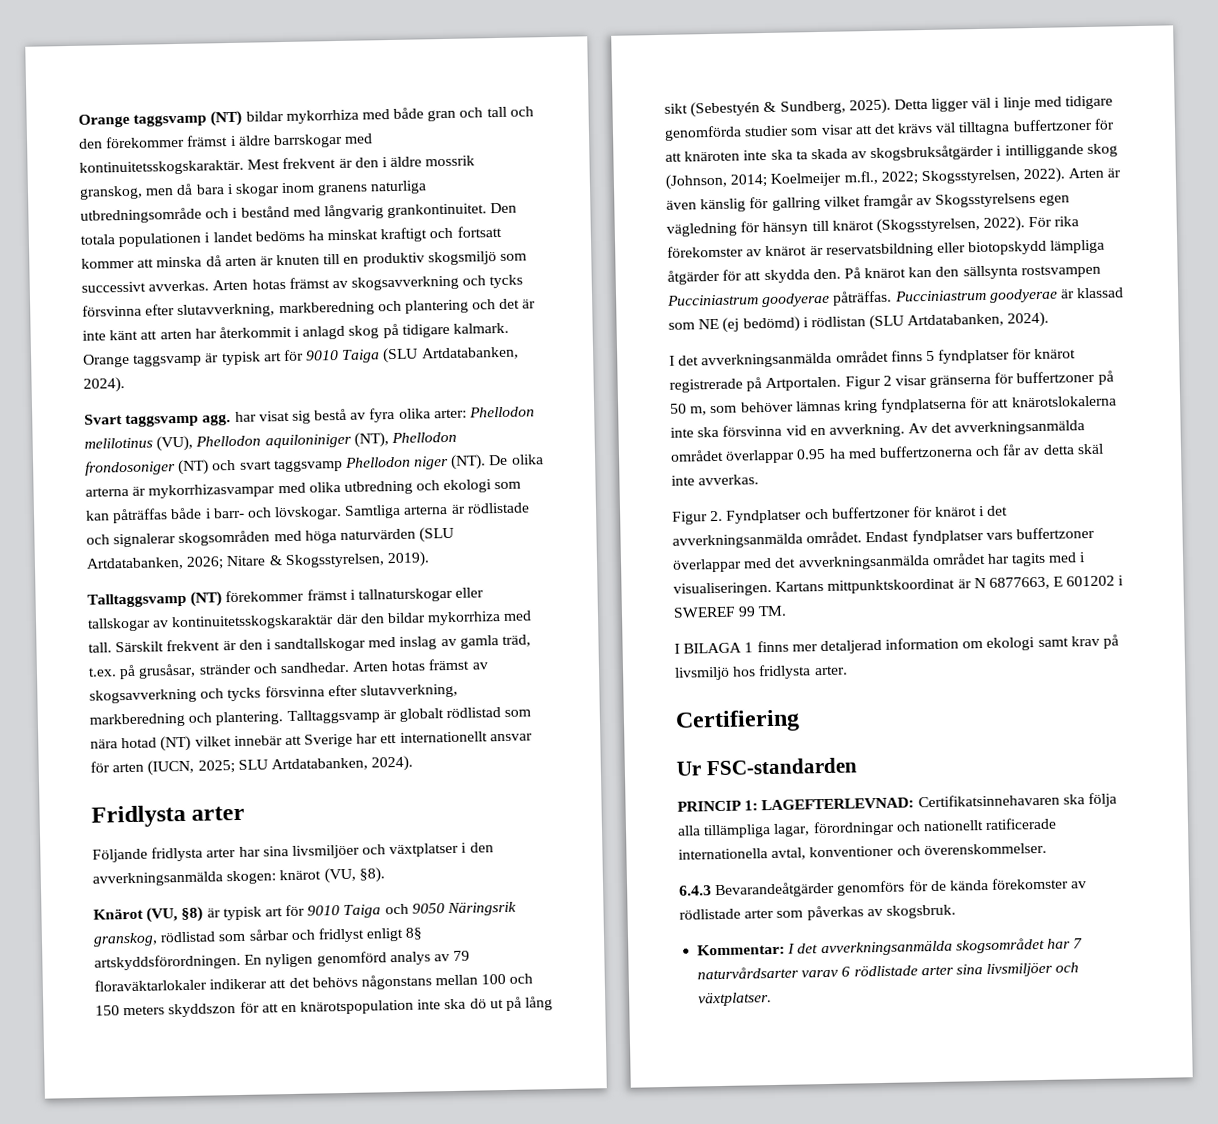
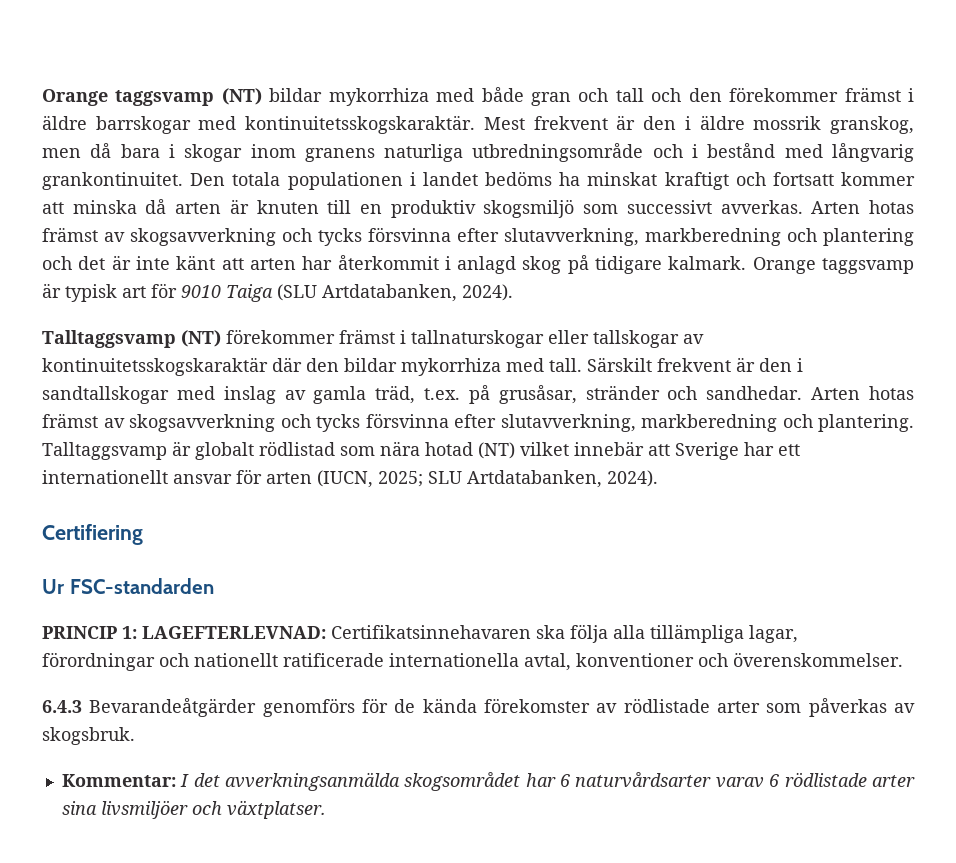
[84,406,536,428] [84,431,457,452] [85,454,544,476] [85,479,522,499] [85,502,530,524] [86,526,455,548] [86,551,430,571] // Svart taggsvamp agg. har visat sig bestå av fyra olika arter: Phellodon melilotinus (VU), Phellodon aquiloniniger (NT), Phellodon frondosoniger (NT) och svart taggsvamp Phellodon niger (NT). De olika arterna är mykorrhizasvampar med olika utbredning och ekologi som kan påträffas både i barr- och lövskogar. Samtliga arterna är rödlistade och signalerar skogsområden med höga naturvärden (SLU Artdatabanken, 2026; Nitare & Skogsstyrelsen, 2019). -> (513, 292) none
[91,804,246,828] [92,842,494,863] [92,867,385,887] [93,901,518,923] [93,927,424,947] [94,950,471,971] [94,973,534,992] [95,996,554,1018] [664,95,1114,118] [664,118,1115,141] [665,143,1118,162] [665,167,1122,190] [666,192,1071,213] [666,216,1080,237] [667,239,1106,258] [667,264,1101,285] [667,287,1125,308] [668,311,1050,333] [669,348,1077,369] [669,370,1114,393] [670,395,1117,416] [670,420,1086,438] [670,443,1104,464] [671,474,760,486] [672,505,1009,525] [672,526,1095,549] [672,552,1087,573] [673,575,1125,597] [673,605,788,618] [674,634,1120,655] [674,664,848,681] // Fridlysta arter // Följande fridlysta arter har sina livsmiljöer och växtplatser i den avverkningsanmälda skogen: knärot (VU, §8). // Knärot (VU, §8) är typisk art för 9010 Taiga och 9050 Näringsrik granskog, rödlistad som sårbar och fridlyst enligt 8§ artskyddsförordningen. En nyligen genomförd analys av 79 floraväktarlokaler indikerar att det behövs någonstans mellan 100 och 150 meters skyddszon för att en knärotspopulation inte ska dö ut på lång sikt (Sebestyén & Sundberg, 2025). Detta ligger väl i linje med tidigare genomförda studier som visar att det krävs väl tilltagna buffertzoner för att knäroten inte ska ta skada av skogsbruksåtgärder i intilliggande skog (Johnson, 2014; Koelmeijer m.fl., 2022; Skogsstyrelsen, 2022). Arten är även känslig för gallring vilket framgår av Skogsstyrelsens egen vägledning för hänsyn till knärot (Skogsstyrelsen, 2022). För rika förekomster av knärot är reservatsbildning eller biotopskydd lämpliga åtgärder för att skydda den. På knärot kan den sällsynta rostsvampen Pucciniastrum goodyerae påträffas. Pucciniastrum goodyerae är klassad som NE (ej bedömd) i rödlistan (SLU Artdatabanken, 2024). // I det avverkningsanmälda området finns 5 fyndplatser för knärot registrerade på Artportalen. Figur 2 visar gränserna för buffertzoner på 50 m, som behöver lämnas kring fyndplatserna för att knärotslokalerna inte ska försvinna vid en avverkning. Av det avverkningsanmälda området överlappar 0.95 ha med buffertzonerna och får av detta skäl inte avverkas. // Figur 2. Fyndplatser och buffertzoner för knärot i det avverkningsanmälda området. Endast fyndplatser vars buffertzoner överlappar med det avverkningsanmälda området har tagits med i visualiseringen. Kartans mittpunktskoordinat är N 6877663, E 601202 i SWEREF 99 TM. // I BILAGA 1 finns mer detaljerad information om ekologi samt krav på livsmiljö hos fridlysta arter. -> (658, 478) none
[1073,938,1084,949] 7 -> [560,774,571,787] 6

